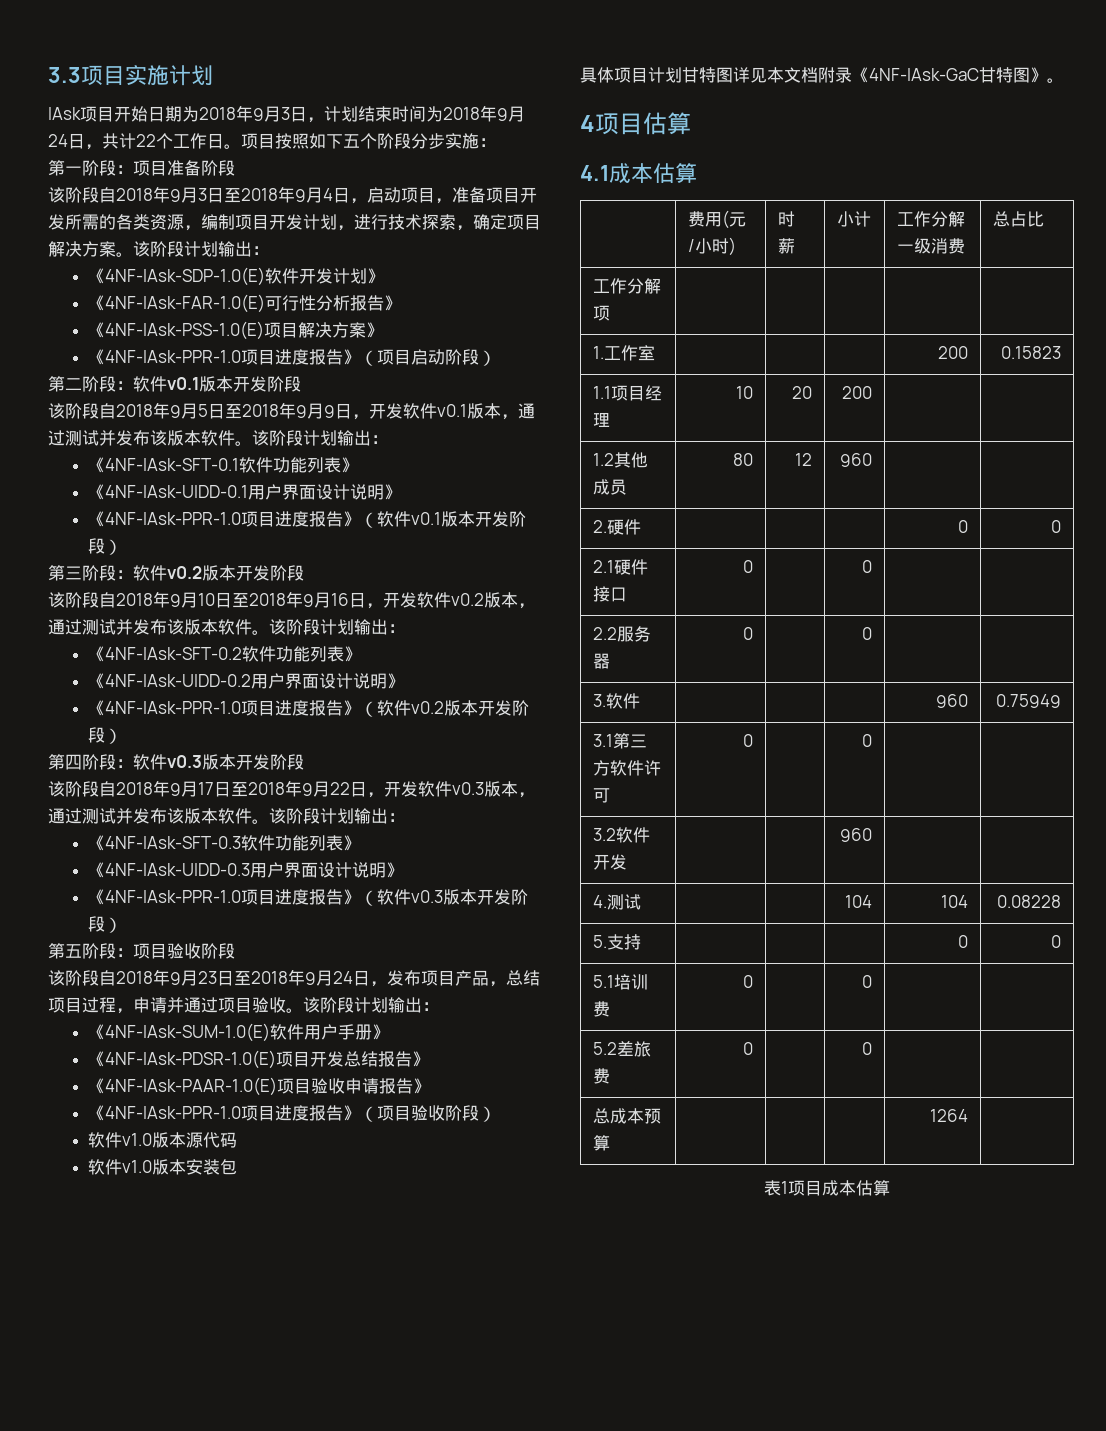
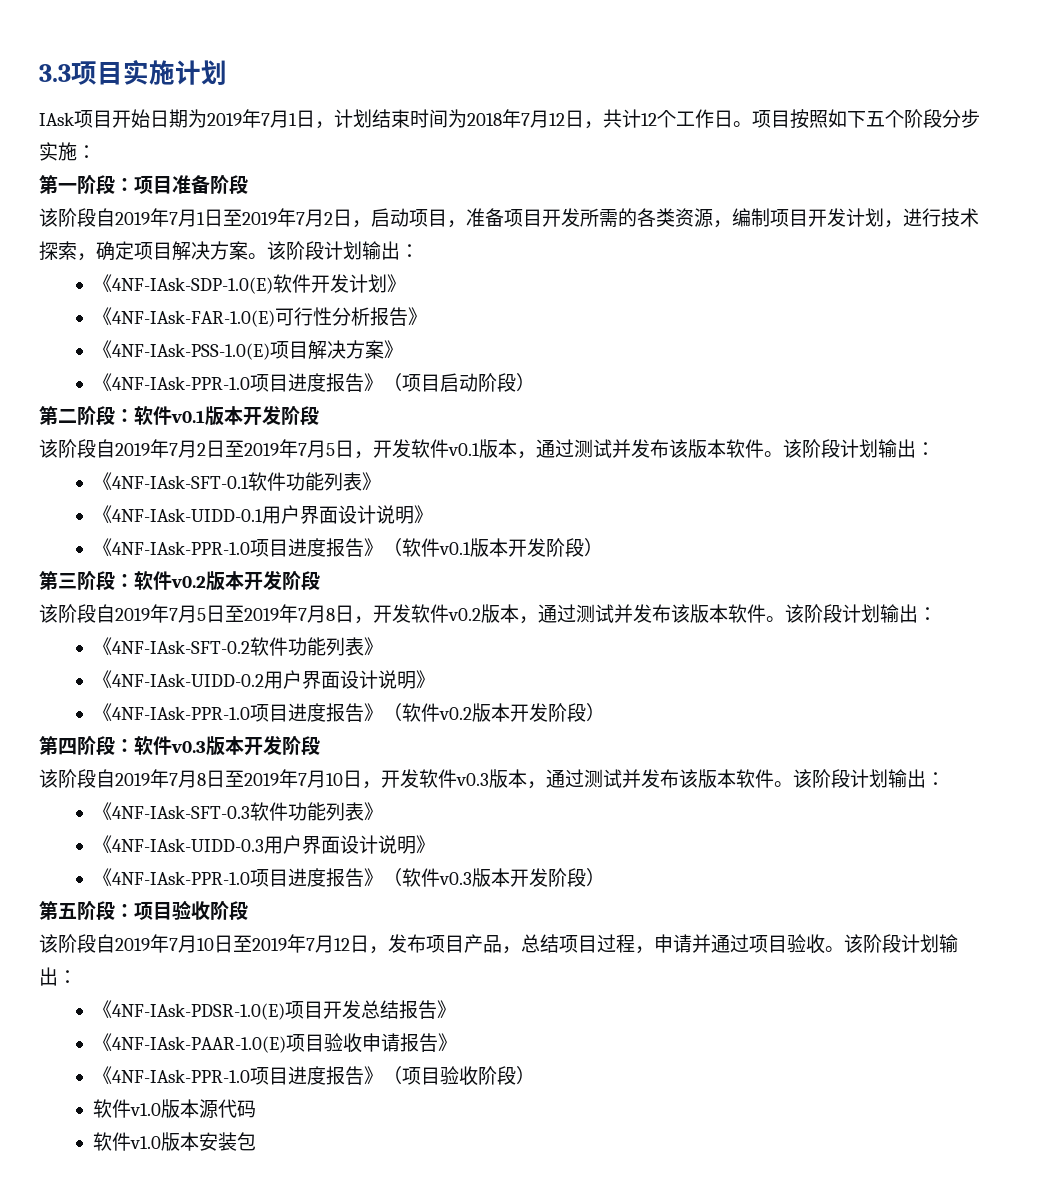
[199,105,290,122] 2018年9月3 -> [207,109,297,128] 2019年7月1
[497,106,525,122] [48,134,68,147] 9月24 -> [521,110,565,128] 7月12
[136,134,156,147] 22 -> [641,113,657,126] 12
[116,186,333,203] 2018年9月3日至2018年9月4 -> [115,208,333,227] 2019年7月1日至2019年7月2
[116,402,335,419] 2018年9月5日至2018年9月9 -> [115,439,335,458] 2019年7月2日至2019年7月5
[116,591,349,608] 2018年9月10日至2018年9月16 -> [115,604,335,623] 2019年7月5日至2019年7月8
[116,780,350,797] 2018年9月17日至2018年9月22 -> [115,769,343,788] 2019年7月8日至2019年7月10
[116,969,353,986] 2018年9月23日至2018年9月24 -> [115,934,350,953] 2019年7月10日至2019年7月12
[88,1023,390,1042] // 《4NF-IAsk-SUM-1.0(E)软件用户手册》 -> (77, 977) none
[580,67,1064,83] [580,112,691,135] [580,163,697,183] [688,210,747,229] [688,237,737,256] [778,211,796,227] [778,238,796,254] [837,211,872,227] [897,211,966,227] [897,238,966,254] [993,211,1045,227] [593,278,662,294] [593,305,611,321] [593,345,656,361] [937,346,968,359] [1000,346,1061,359] [593,385,663,401] [593,412,611,427] [735,386,753,399] [791,386,812,399] [841,386,872,399] [593,452,649,468] [593,479,628,495] [732,453,753,466] [794,453,812,466] [839,453,872,467] [593,519,642,535] [957,520,968,533] [1050,520,1061,533] [593,559,649,575] [593,586,628,602] [742,560,753,573] [861,560,872,573] [593,626,652,642] [593,653,611,669] [742,627,753,640] [861,627,872,640] [593,693,641,709] [935,694,968,708] [995,694,1061,708] [593,733,648,749] [593,760,662,776] [593,788,611,803] [742,734,753,747] [861,734,872,747] [593,827,651,843] [593,854,628,870] [839,828,872,842] [593,894,642,910] [844,895,872,908] [940,895,968,908] [996,895,1061,908] [593,934,642,950] [957,935,968,948] [1050,935,1061,948] [593,974,649,990] [593,1001,611,1017] [742,975,753,988] [861,975,872,988] [593,1041,652,1057] [593,1068,611,1084] [742,1042,753,1055] [861,1042,872,1055] [593,1108,662,1124] [593,1135,611,1151] [929,1109,968,1122] [764,1180,890,1196] // 具体项目计划甘特图详见本文档附录《4NF-IAsk-GaC甘特图》。 // 4项目估算 // 4.1成本估算 // | 费用(元/小时) | 时薪 | 小计 | 工作分解一级消费 | 总占比 // 工作分解项 | | | | | // 1.工作室 | | | | 200 | 0.15823 // 1.1项目经理 | 10 | 20 | 200 | | // 1.2其他成员 | 80 | 12 | 960 | | // 2.硬件 | | | | 0 | 0 // 2.1硬件接口 | 0 | | 0 | | // 2.2服务器 | 0 | | 0 | | // 3.软件 | | | | 960 | 0.75949 // 3.1第三方软件许可 | 0 | | 0 | | // 3.2软件开发 | | | 960 | | // 4.测试 | | | 104 | 104 | 0.08228 // 5.支持 | | | | 0 | 0 // 5.1培训费 | 0 | | 0 | | // 5.2差旅费 | 0 | | 0 | | // 总成本预算 | | | | 1264 | // 表1项目成本估算 -> (256, 1141) none

